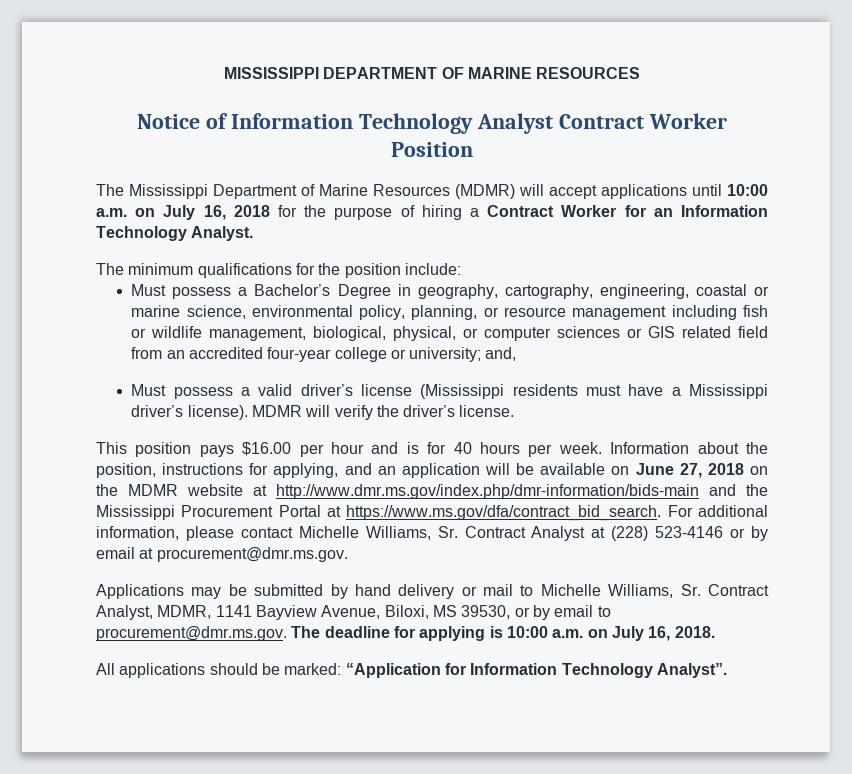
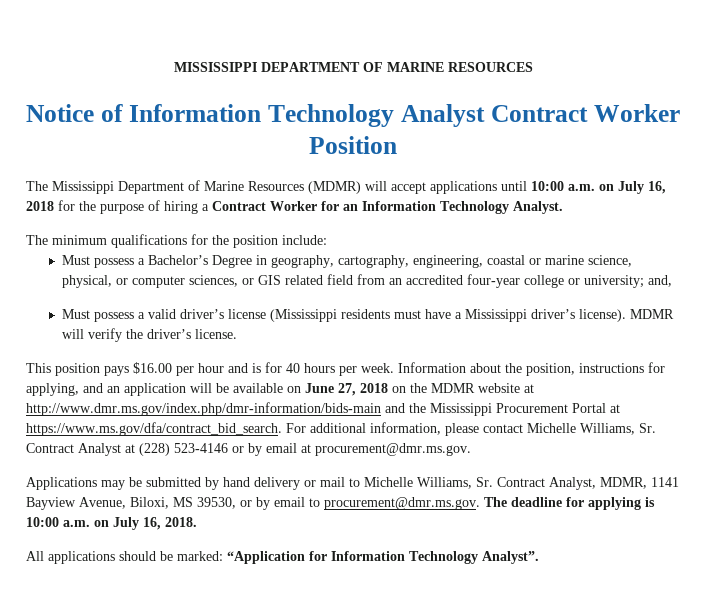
[251,305,768,320] [131,326,387,341] environmental policy, planning, or resource management including fish or wildlife management, biological, -> (632, 261) none
[557,326,621,338] sciences -> [188,275,238,287] sciences,

